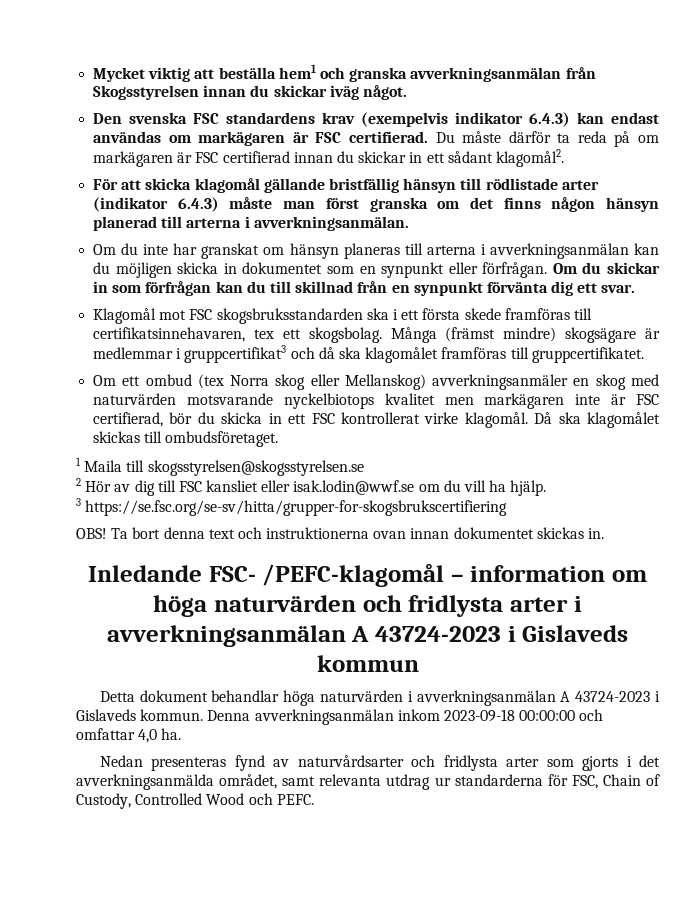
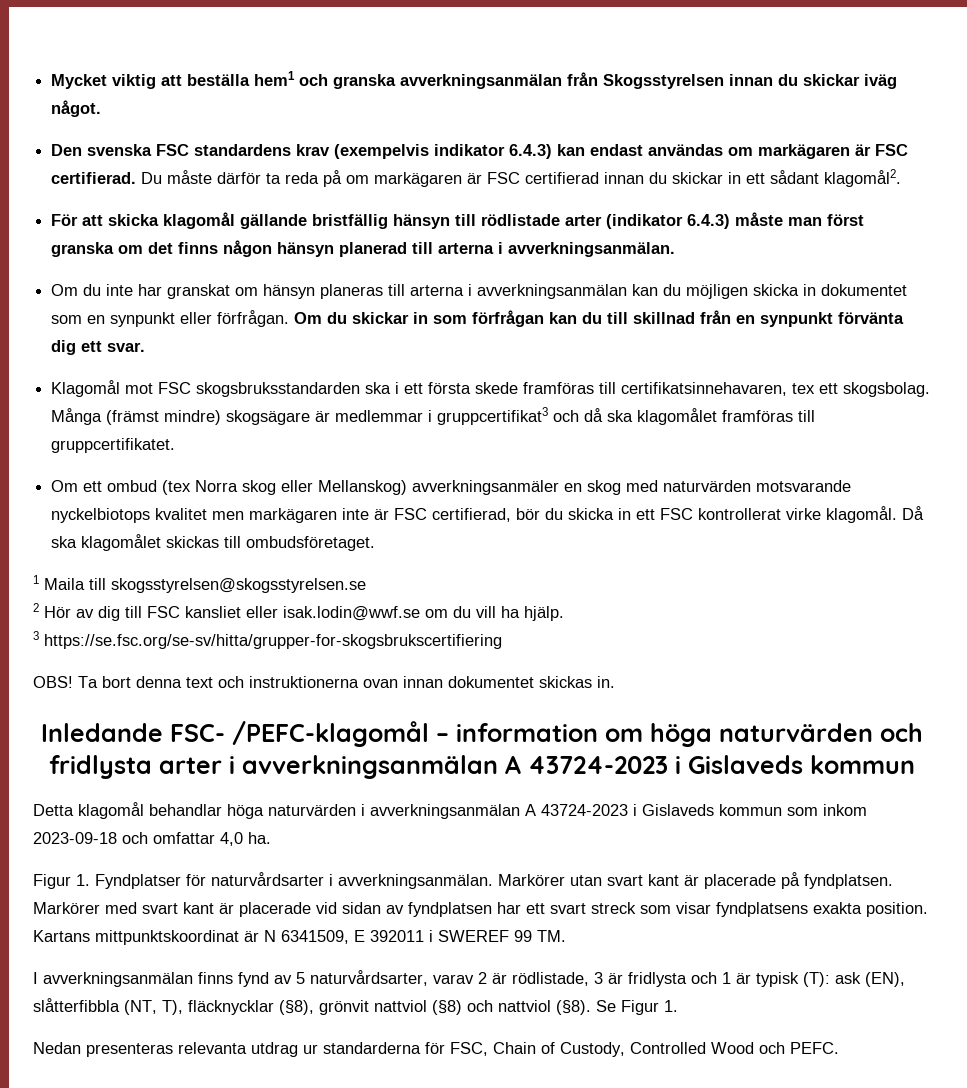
[139,690,208,702] dokument -> [78,802,144,819] klagomål
[140,709,394,725] kommun. Denna avverkningsanmälan -> [719,804,818,816] kommun som
[519,710,576,721] 00:00:00 -> (117, 838) none
[99,755,660,771] [76,774,316,790] Nedan presenteras fynd av naturvårdsarter och fridlysta arter som gjorts i det avverkningsanmälda området, samt -> [33,872,893,889] [33,902,928,917] [33,930,566,945] [33,970,905,987] [33,998,678,1015] [33,1042,173,1057] Figur 1. Fyndplatser för naturvårdsarter i avverkningsanmälan. Markörer utan svart kant är placerade på fyndplatsen. Markörer med svart kant är placerade vid sidan av fyndplatsen har ett svart streck som visar fyndplatsens exakta position. Kartans mittpunktskoordinat är N 6341509, E 392011 i SWEREF 99 TM. // I avverkningsanmälan finns fynd av 5 naturvårdsarter, varav 2 är rödlistade, 3 är fridlysta och 1 är typisk (T): ask (EN), slåtterfibbla (NT, T), fläcknycklar (§8), grönvit nattviol (§8) och nattviol (§8). Se Figur 1. // Nedan presenteras

